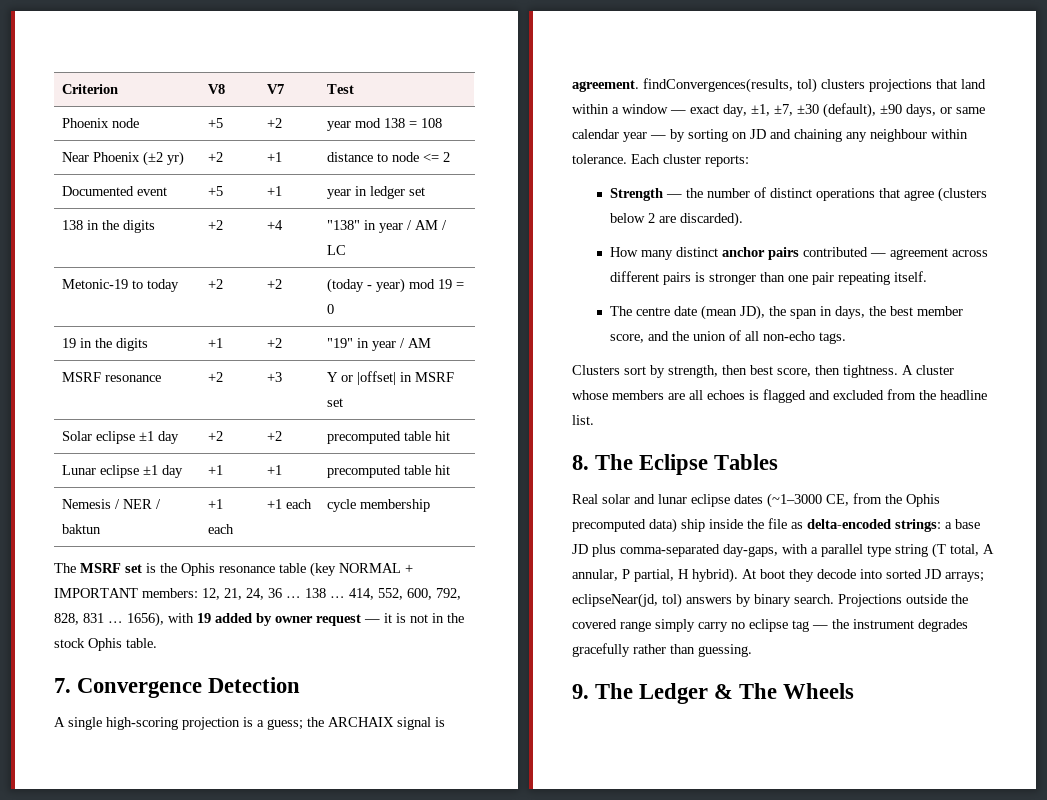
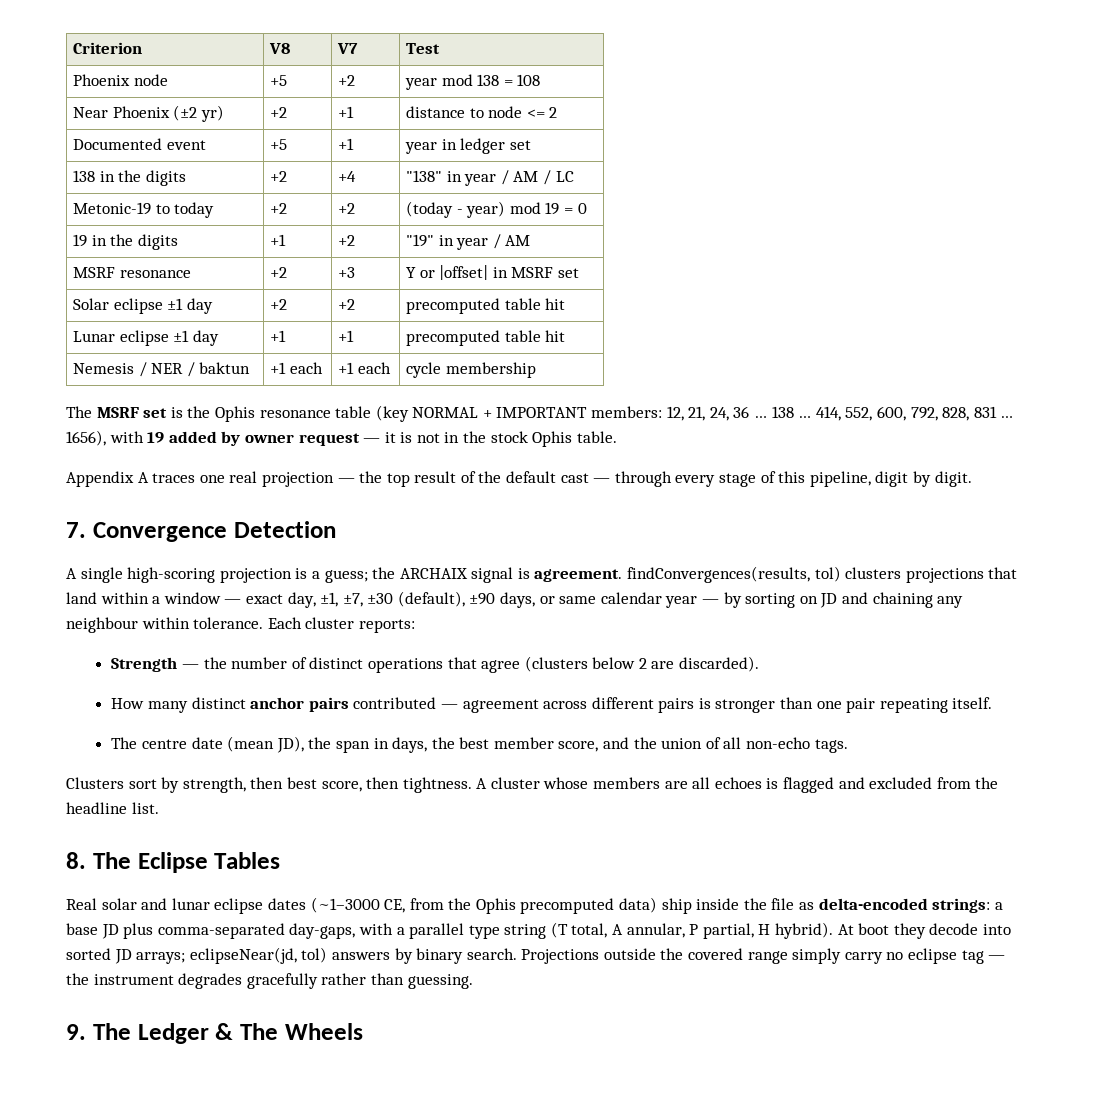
(157, 643) none -> [66,471,972,487] // Appendix A traces one real projection — the top result of the default cast — through every stage of this pipeline, digit by digit.

